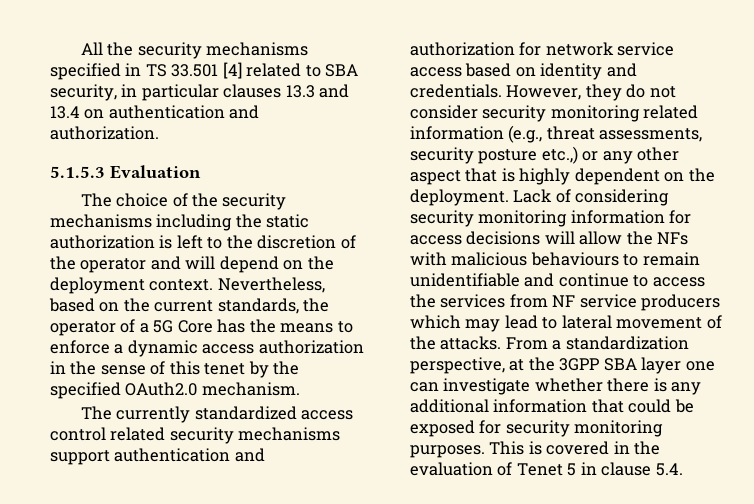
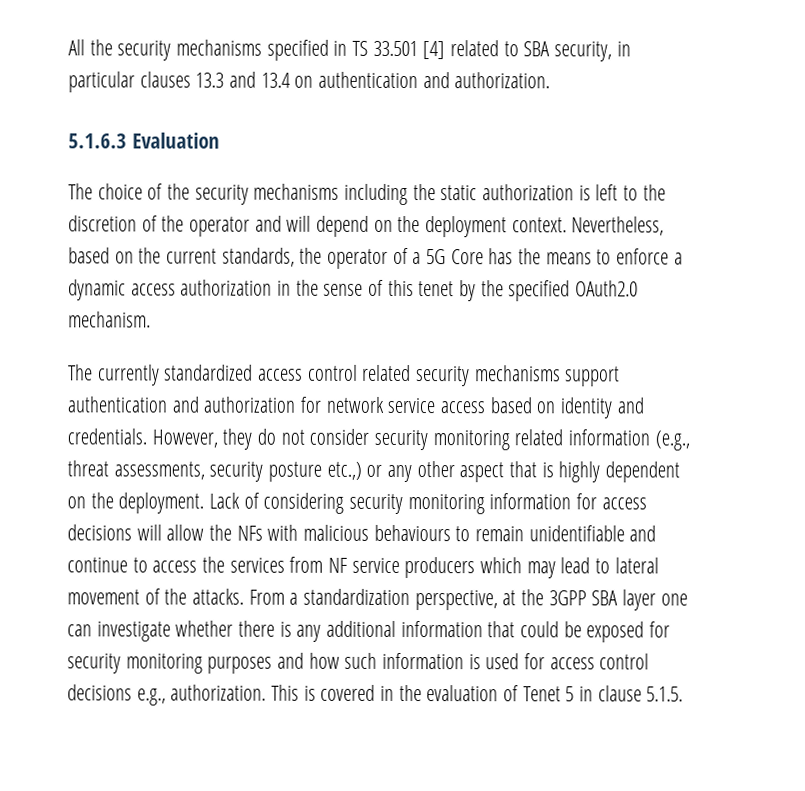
[50,166,105,178] 5.1.5.3 -> [68,133,127,149] 5.1.6.3
[410,445,485,458] purposes. -> [207,652,650,674] [67,684,267,706] purposes and how such information is used for access control decisions e.g., authorization.
[655,463,683,476] 5.4. -> [646,686,684,702] 5.1.5.

